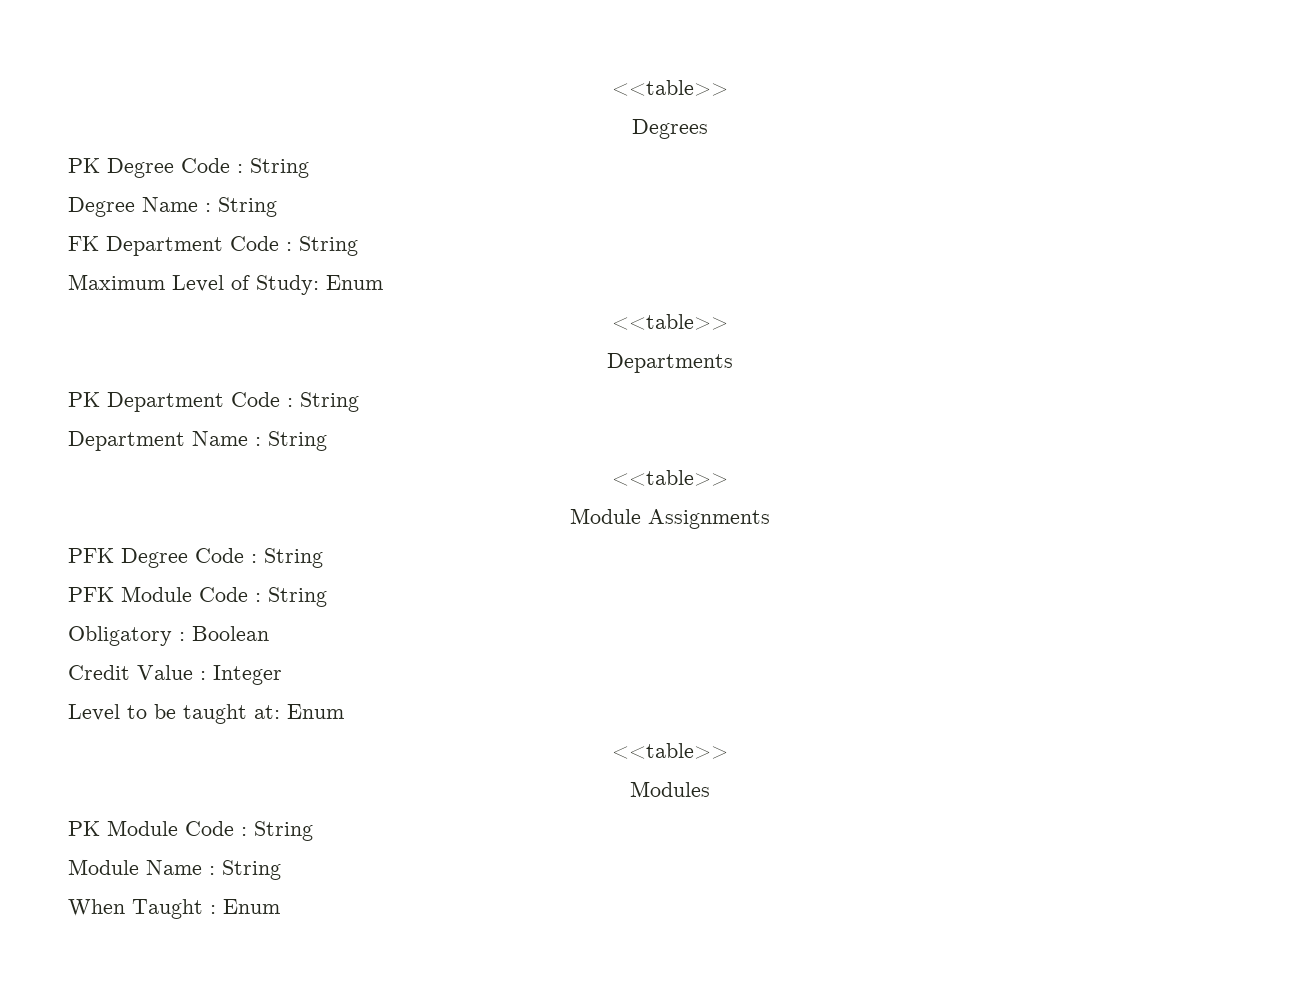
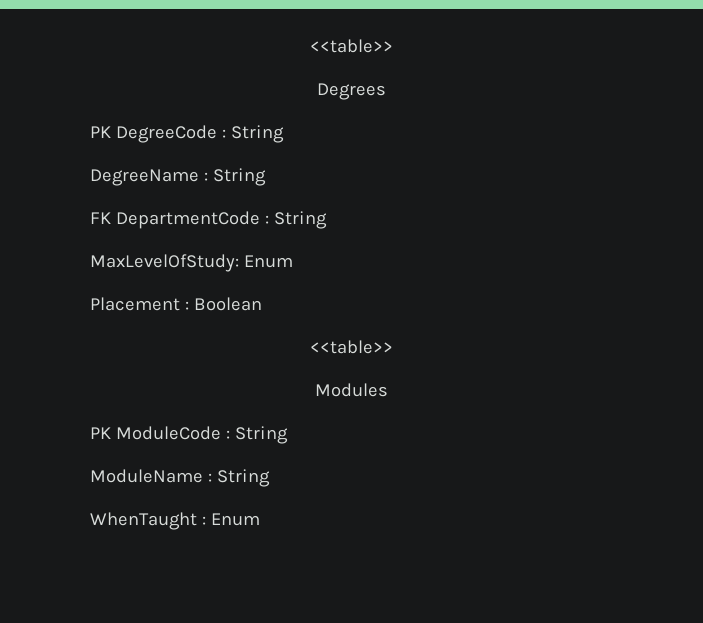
[107,158,309,178] [68,197,198,217] Degree Code : String // Degree Name -> [115,125,284,143] [90,169,199,186] DegreeCode : String // DegreeName
[106,236,358,256] [68,274,383,295] [611,314,728,330] [606,353,733,373] [68,392,359,412] [68,431,327,451] [611,470,728,486] [569,508,770,529] [68,548,323,568] [68,586,327,607] [68,626,269,646] [68,665,282,685] [68,704,344,724] Department Code : String // Maximum Level of Study: Enum // <<table>> // Departments // PK Department Code : String // Department Name : String // <<table>> // Module Assignments // PFK Degree Code : String // PFK Module Code : String // Obligatory : Boolean // Credit Value : Integer // Level to be taught at: Enum -> [115,211,327,229] [90,254,293,272] [90,297,262,311] DepartmentCode : String // MaxLevelOfStudy: Enum // Placement : Boolean
[107,820,313,841] [68,859,281,880] [68,899,203,919] Module Code : String // Module Name : String // When Taught -> [115,426,288,444] [90,469,270,487] [90,512,197,530] ModuleCode : String // ModuleName : String // WhenTaught

